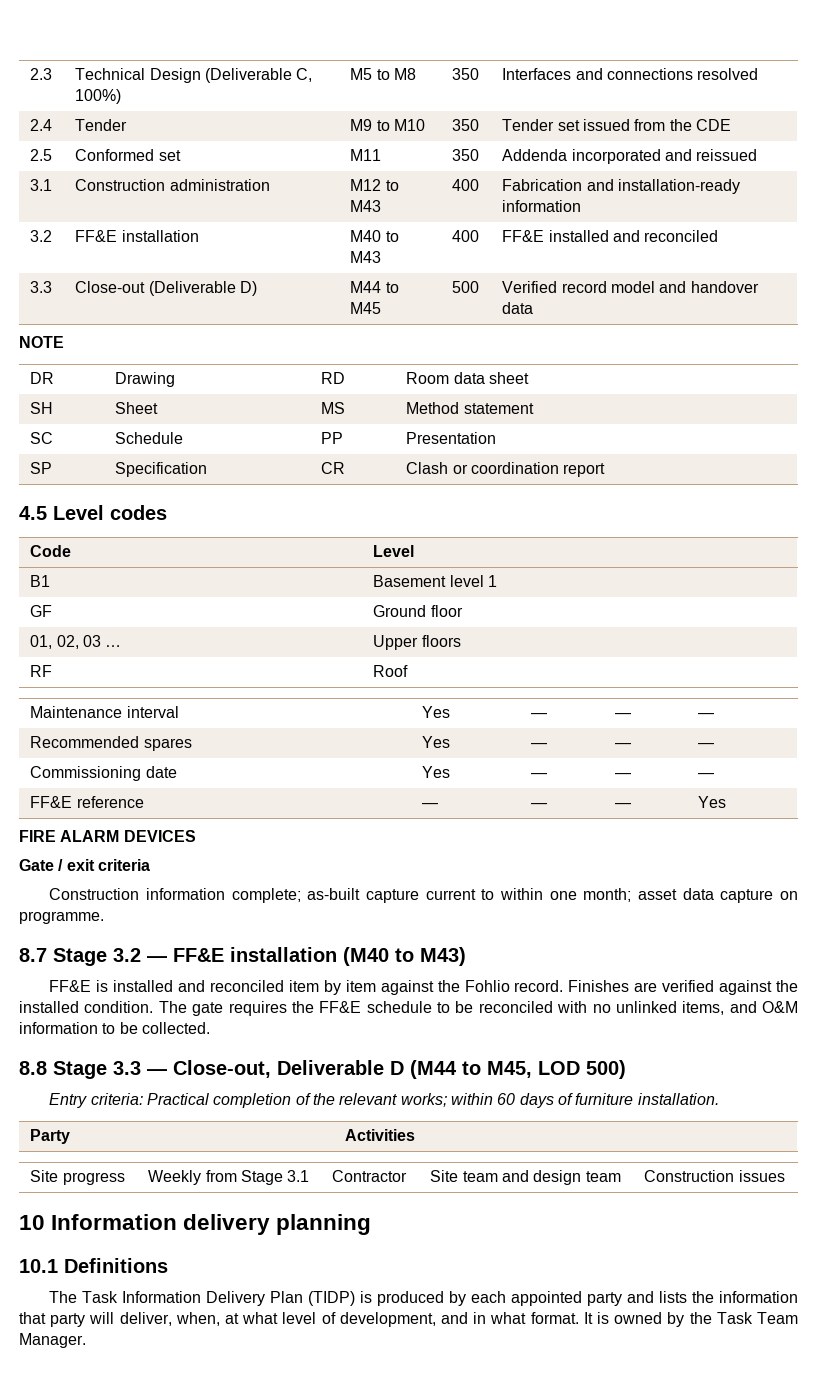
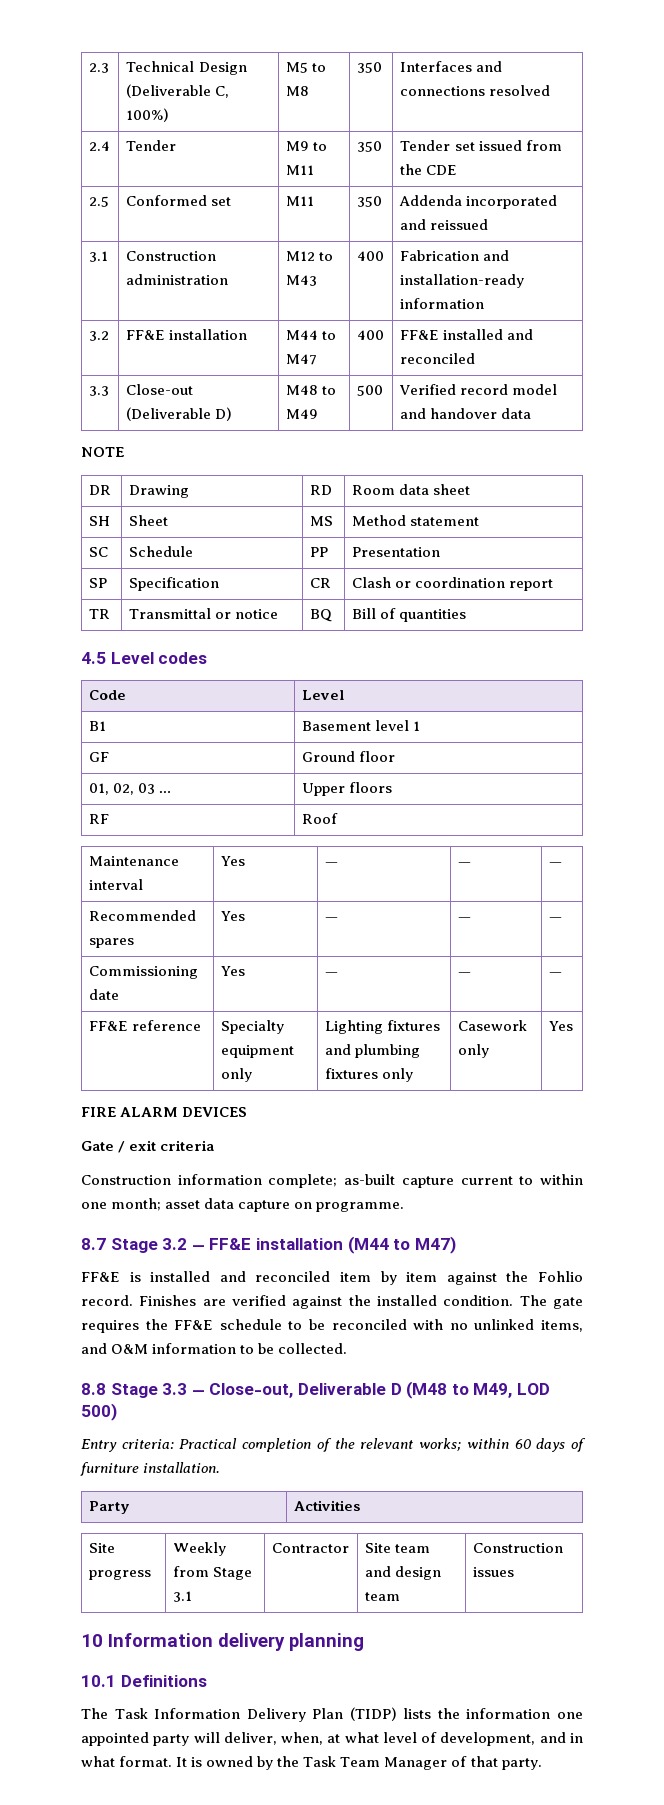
[394,119,426,131] M10 -> [285,165,314,175] M11
[350,230,399,242] [350,251,382,263] M40 to M43 -> [285,330,336,340] [285,354,317,365] M44 to M47
[350,281,399,293] [350,302,382,314] M44 to M45 -> [285,385,336,395] [285,409,318,419] M48 to M49
(606, 470) none -> [88,609,110,619] [128,608,278,619] [309,609,332,622] [351,608,466,622] // TR | Transmittal or notice | BQ | Bill of quantities
[422,803,439,808] [531,803,548,808] [615,803,632,808] — | — | — -> [220,1020,284,1034] [220,1045,294,1058] [220,1068,252,1082] [324,1020,440,1034] [324,1044,420,1058] [324,1068,413,1082] [457,1020,527,1031] [457,1044,489,1058] Specialty equipment only | Lighting fixtures and plumbing fixtures only | Casework only
[343,947,466,966] (M40 to M43) -> [347,1236,456,1254] (M44 to M47)
[410,1060,532,1079] (M44 to M45, -> [406,1381,513,1399] (M48 to M49,
[360,1291,655,1306] is produced by each appointed party and -> (397, 1714) none
[19,1312,46,1324] that -> [557,1712,583,1719] [81,1732,149,1746] one appointed
[19,1333,86,1348] Manager. -> [384,1756,542,1770] Manager of that party.

